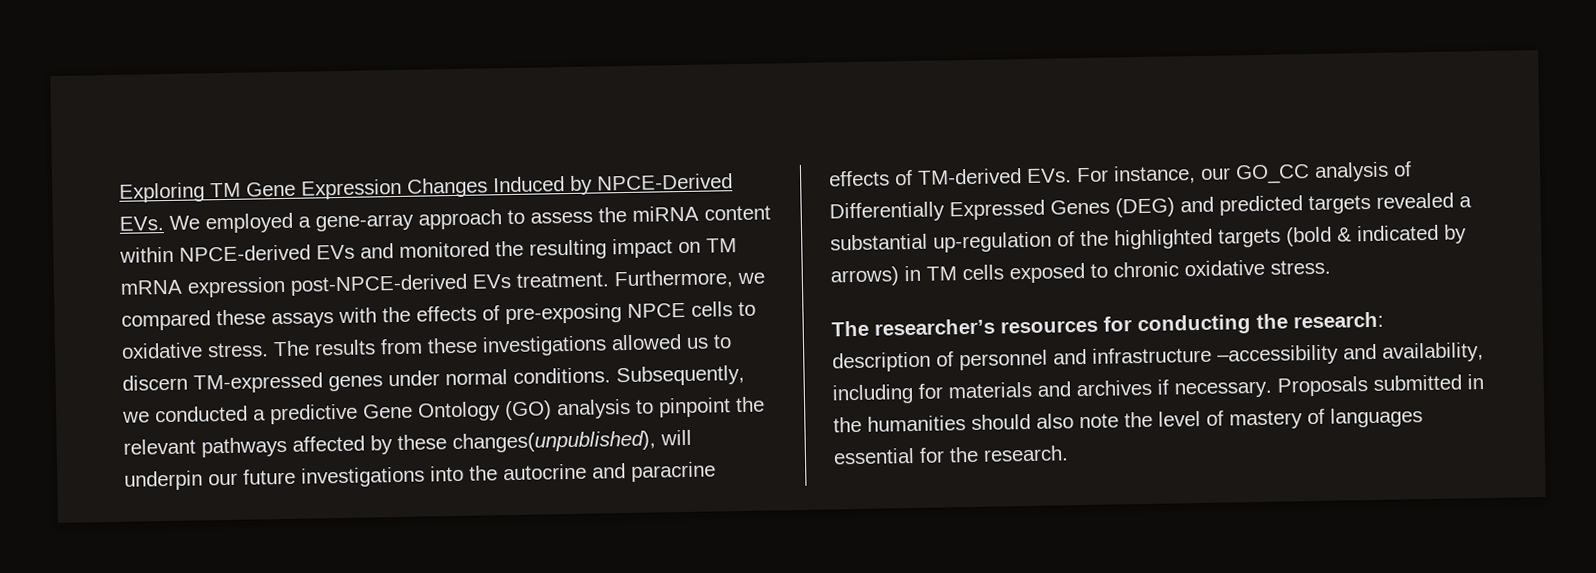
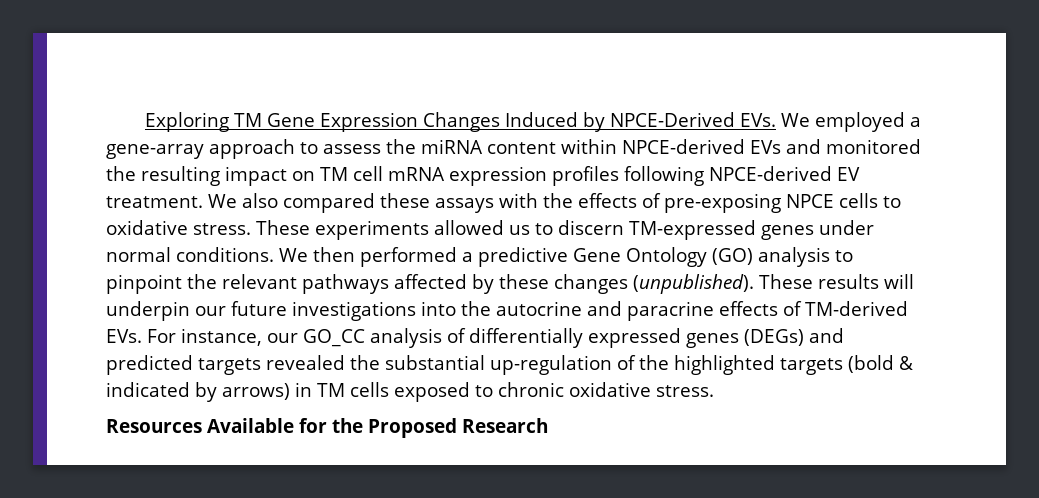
(737, 245) none -> [353,166,383,181] cell
[290,269,765,296] post-NPCE-derived EVs treatment. Furthermore, we -> [552,166,860,186] [106,193,278,208] profiles following NPCE-derived EV treatment. We also
[273,335,607,357] The results from these investigations -> [256,220,429,240] These experiments
[616,364,745,387] [122,405,248,423] Subsequently, we conducted -> [279,247,457,267] We then performed
[452,430,656,454] changes(unpublished), -> [554,274,879,294] changes (unpublished). These results
[829,197,1175,223] Differentially Expressed Genes (DEG) -> [469,328,804,348] differentially expressed genes (DEGs)
[1459,196,1472,208] a -> [350,355,380,370] the
[831,311,1384,337] [832,342,1484,373] [832,374,1484,405] [833,407,1423,433] [833,445,1069,465] The researcher’s resources for conducting the research: description of personnel and infrastructure –accessibility and availability, including for materials and archives if necessary. Proposals submitted in the humanities should also note the level of mastery of languages essential for the research. -> [106,418,548,438] Resources Available for the Proposed Research

